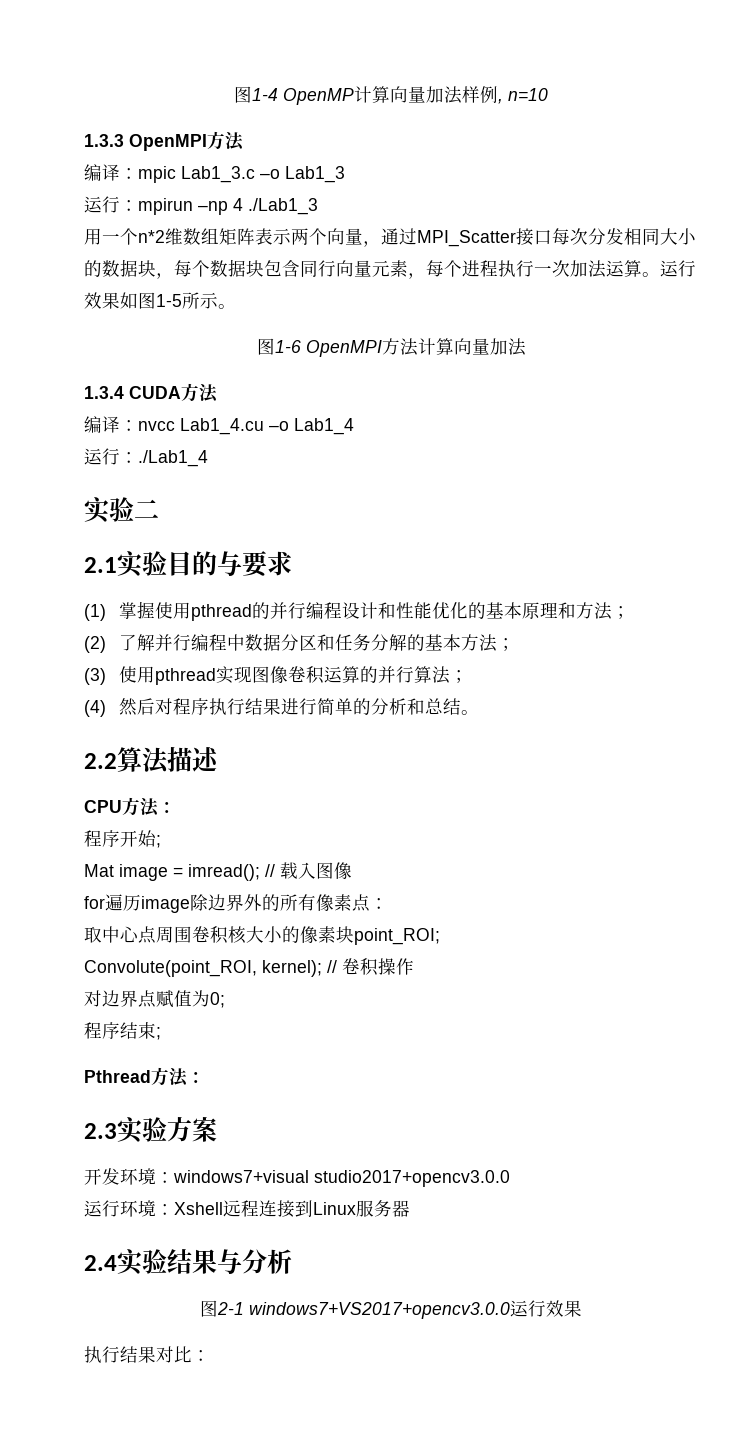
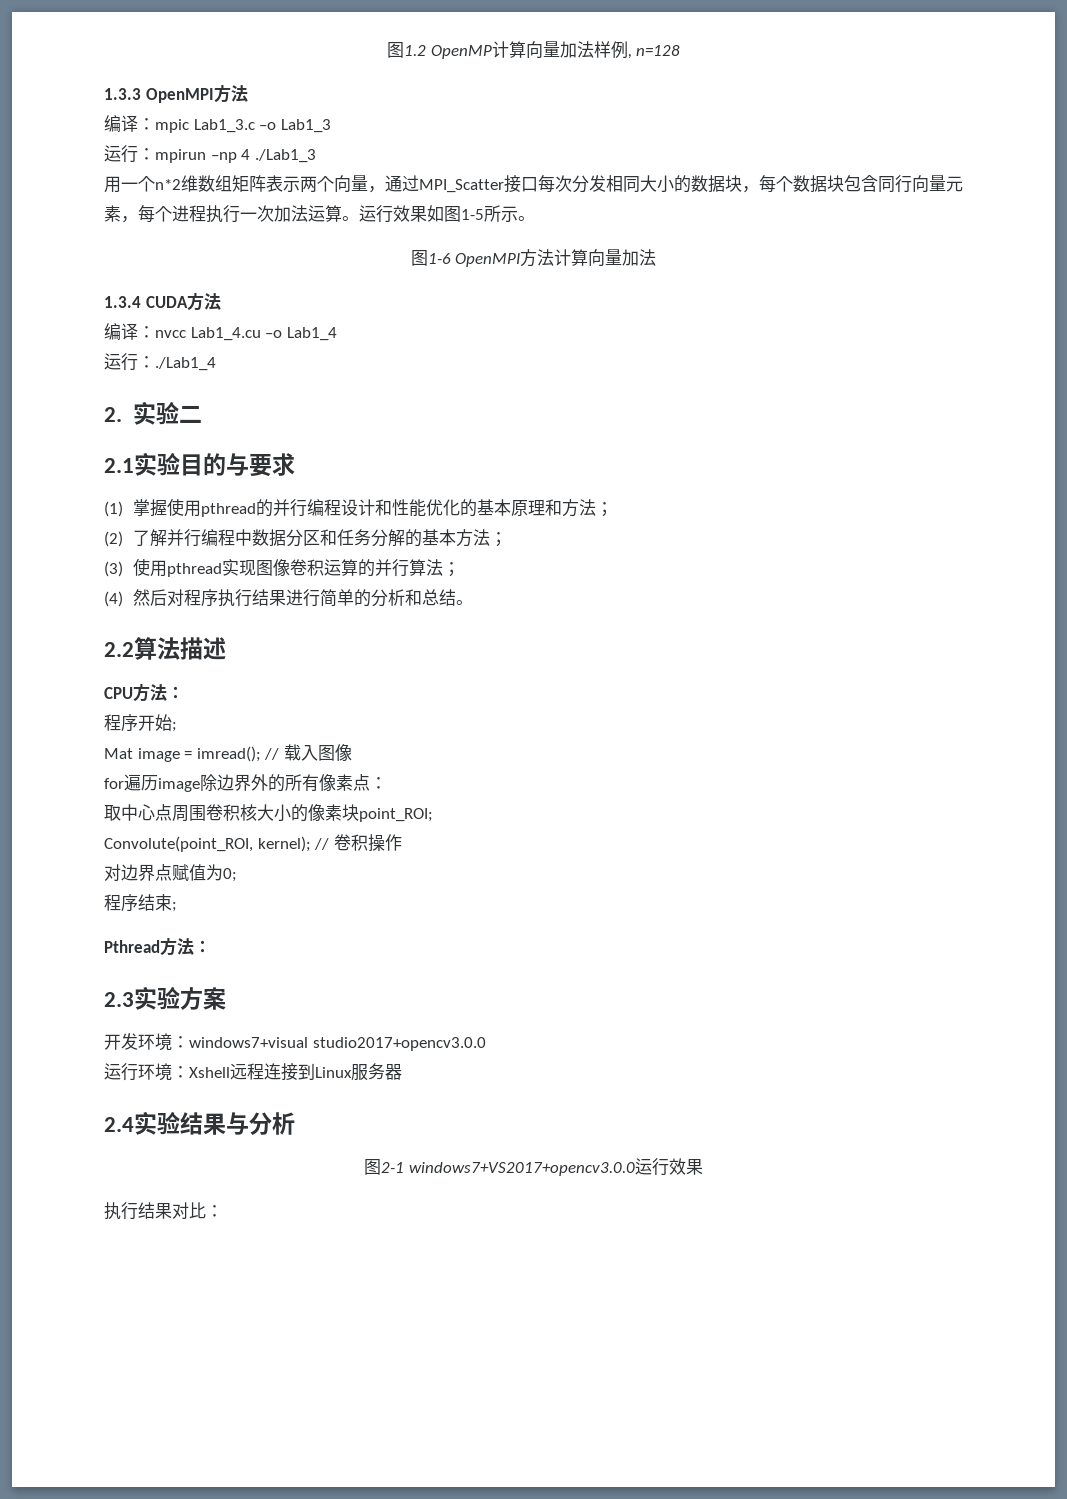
[234,86,278,103] 图1-4 -> [386,42,426,58] 图1.2
[508,88,548,101] n=10 -> [636,45,681,56] n=128
(208, 458) none -> [104,407,122,422] 2.

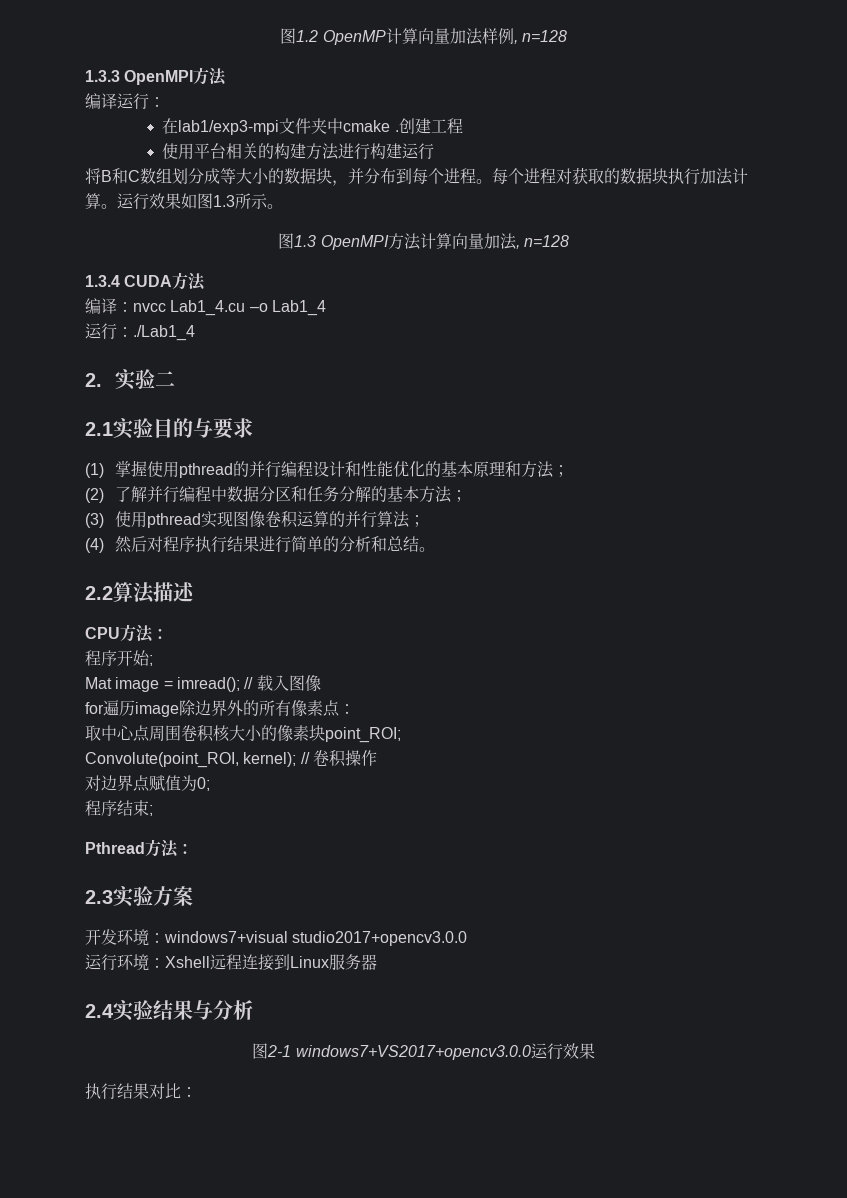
[138,118,331,133] [104,145,316,163] [104,175,963,193] [104,205,325,223] ：mpic Lab1_3.c –o Lab1_3 // 运行：mpirun –np 4 ./Lab1_3 // 用一个n*2维数组矩阵表示两个向量，通过MPI_Scatter接口每次分发相同大小的数据块，每个数据块包含同行向量元素，每个进程执行一次加法运 -> [117,93,165,110] [162,118,463,135] [162,143,435,160] [85,167,748,186] 运行： // 在lab1/exp3-mpi文件夹中cmake .创建工程 // 使用平台相关的构建方法进行构建运行 // 将B和C数组划分成等大小的数据块，并分布到每个进程。每个进程对获取的数据块执行加法计
[461,209,484,220] 1-5 -> [213,195,235,207] 1.3
[427,253,451,264] 1-6 -> [294,235,317,247] 1.3
(657, 257) none -> [515,235,569,249] , n=128

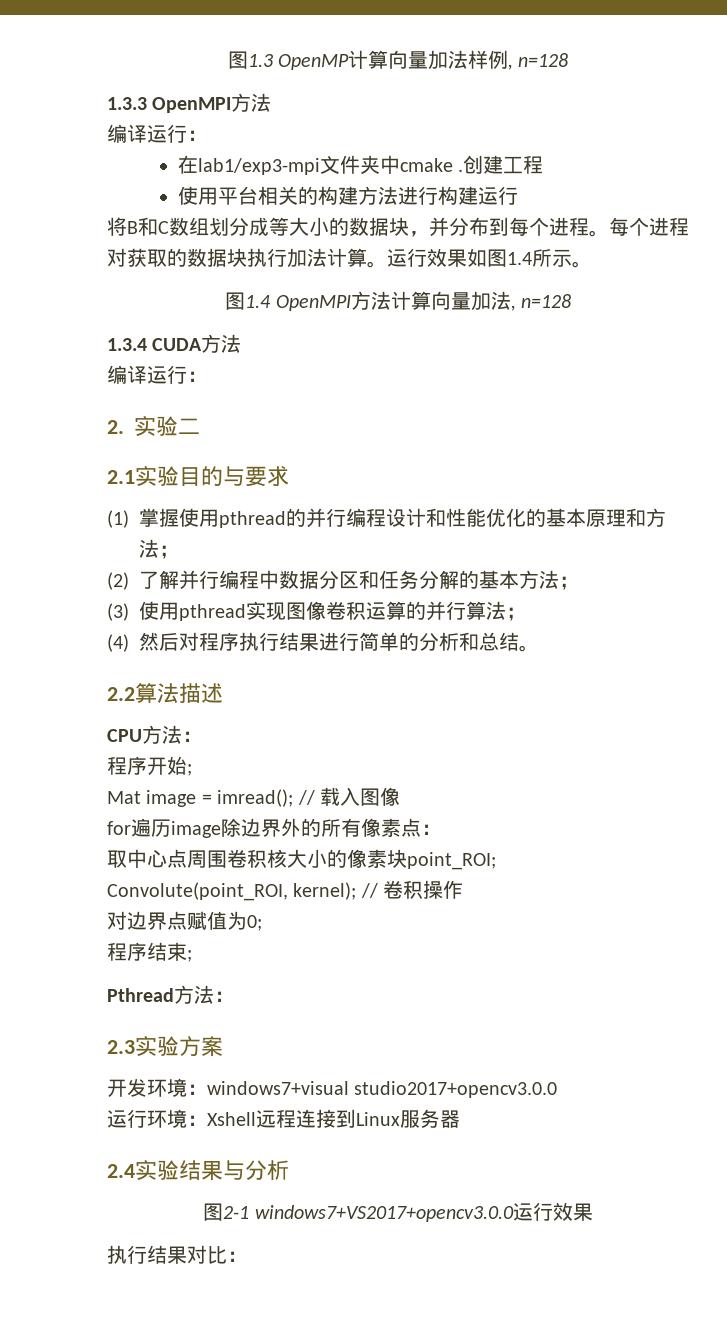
[280,28,319,44] 图1.2 -> [227,51,273,69] 图1.3
[213,195,235,207] 1.3 -> [507,252,532,265] 1.4
[294,235,317,247] 1.3 -> [245,295,272,308] 1.4
[117,300,326,316] [85,323,195,341] ：nvcc Lab1_4.cu –o Lab1_4 // 运行：./Lab1_4 -> [147,365,207,384] 运行：

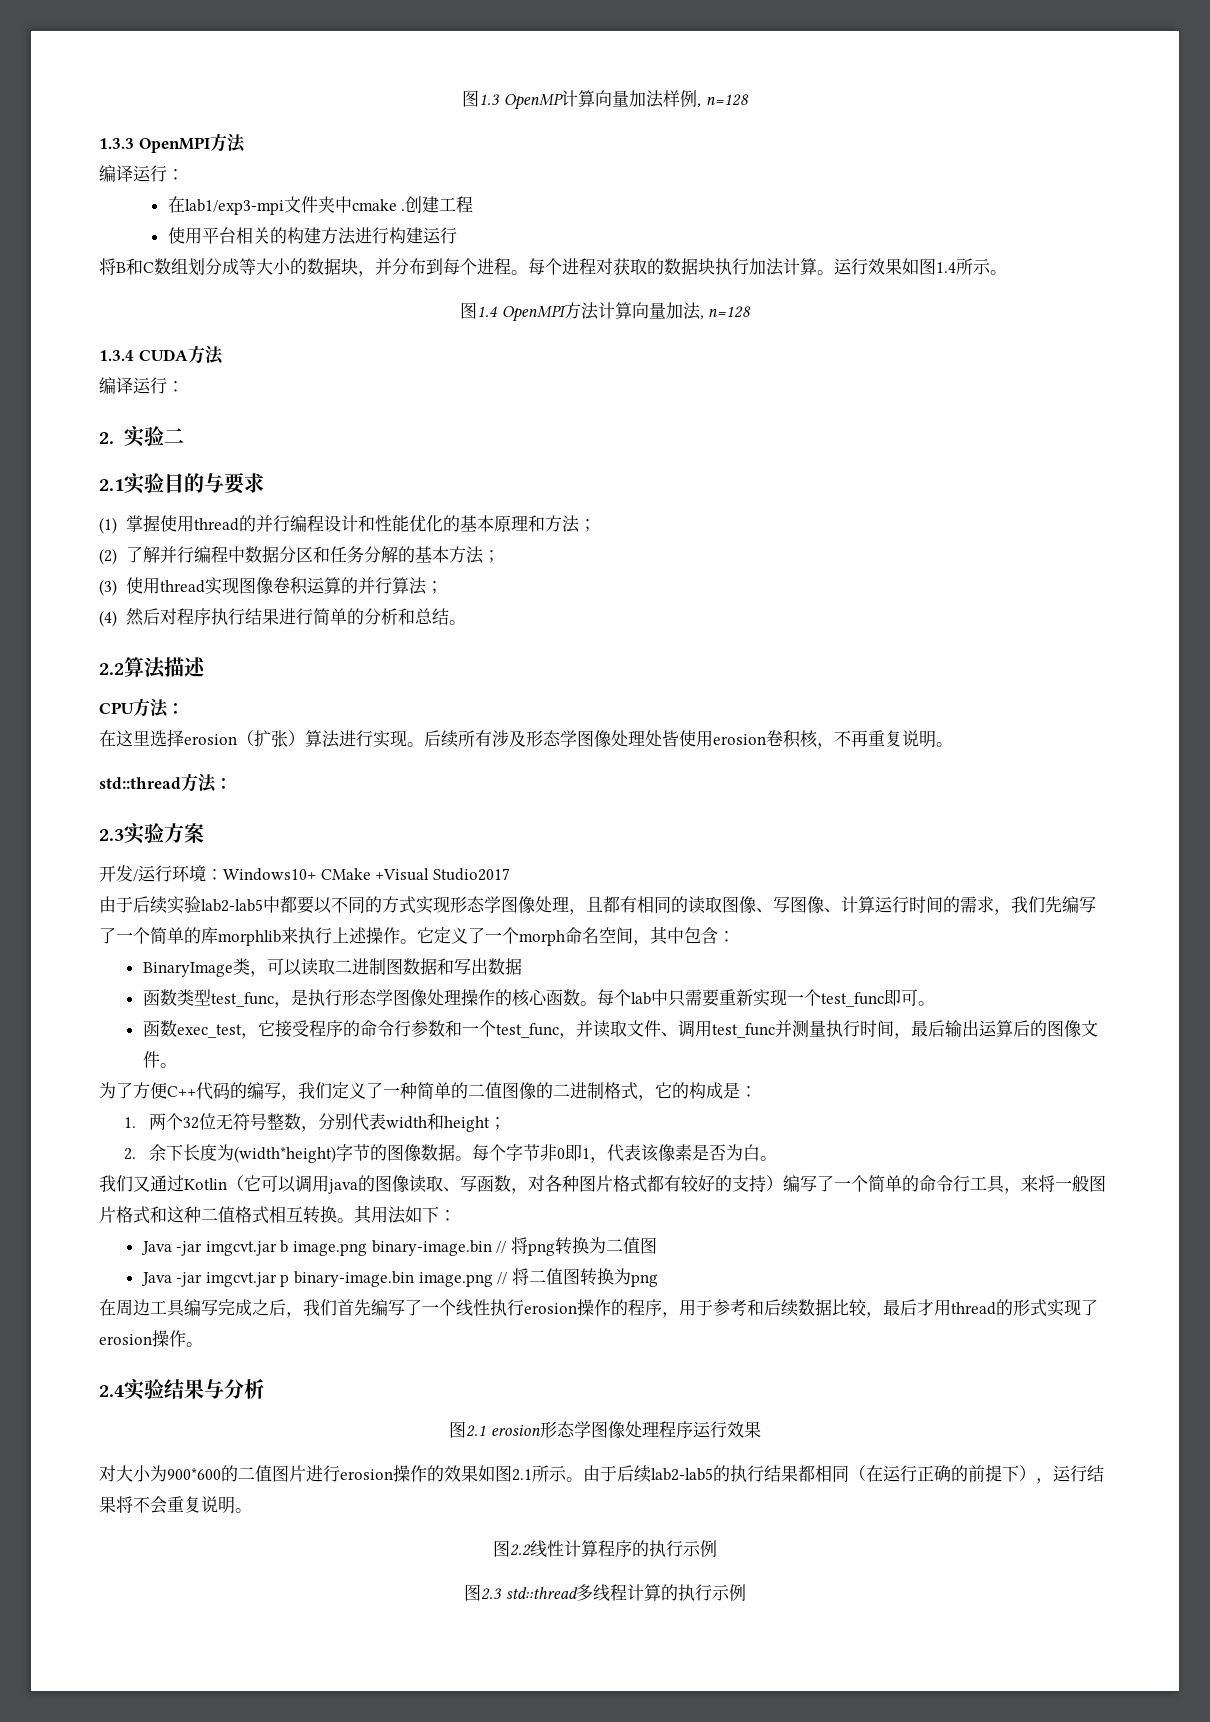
[219,511,286,528] pthread -> [193,518,239,531] thread
[179,604,246,621] pthread -> [159,580,205,593] thread
[107,756,192,776] [107,787,400,807] [107,818,441,838] [107,849,496,870] [107,880,464,901] [107,911,262,931] [107,942,192,962] [107,988,174,1002] 程序开始; // Mat image = imread(); // 载入图像 // for遍历image除边界外的所有像素点： // 取中心点周围卷积核大小的像素块point_ROI; // Convolute(point_ROI, kernel); // 卷积操作 // 对边界点赋值为0; // 程序结束; // Pthread -> [99,729,953,749] [99,777,181,789] 在这里选择erosion（扩张）算法进行实现。后续所有涉及形态学图像处理处皆使用erosion卷积核，不再重复说明。 // std::thread
[147,1078,558,1098] [107,1109,460,1128] 环境：windows7+visual studio2017+opencv3.0.0 // 运行环境：Xshell远程连接到Linux服务器 -> [133,865,510,882] [99,896,1096,915] [99,926,735,946] [142,958,522,977] [142,989,935,1008] [142,1020,1098,1039] [142,1051,177,1068] [99,1082,757,1101] [123,1113,506,1132] [123,1144,777,1163] [99,1175,1106,1194] [99,1205,456,1224] [140,1237,657,1256] [140,1268,658,1287] [99,1299,1098,1318] [99,1330,203,1347] /运行环境：Windows10+ CMake +Visual Studio2017 // 由于后续实验lab2-lab5中都要以不同的方式实现形态学图像处理，且都有相同的读取图像、写图像、计算运行时间的需求，我们先编写了一个简单的库morphlib来执行上述操作。它定义了一个morph命名空间，其中包含： // BinaryImage类，可以读取二进制图数据和写出数据 // 函数类型test_func，是执行形态学图像处理操作的核心函数。每个lab中只需要重新实现一个test_func即可。 // 函数exec_test，它接受程序的命令行参数和一个test_func，并读取文件、调用test_func并测量执行时间，最后输出运算后的图像文件。 // 为了方便C++代码的编写，我们定义了一种简单的二值图像的二进制格式，它的构成是： // 1.两个32位无符号整数，分别代表width和height； // 2.余下长度为(width*height)字节的图像数据。每个字节非0即1，代表该像素是否为白。 // 我们又通过Kotlin（它可以调用java的图像读取、写函数，对各种图片格式都有较好的支持）编写了一个简单的命令行工具，来将一般图片格式和这种二值格式相互转换。其用法如下： // Java -jar imgcvt.jar b image.png binary-image.bin // 将png转换为二值图 // Java -jar imgcvt.jar p binary-image.bin image.png // 将二值图转换为png // 在周边工具编写完成之后，我们首先编写了一个线性执行erosion操作的程序，用于参考和后续数据比较，最后才用thread的形式实现了erosion操作。
[223,1202,593,1222] [107,1245,247,1264] 2-1 windows7+VS2017+opencv3.0.0运行效果 // 执行结果对比： -> [466,1421,761,1439] [99,1465,1104,1484] [99,1496,252,1514] [493,1540,717,1558] [464,1584,746,1602] 2.1 erosion形态学图像处理程序运行效果 // 对大小为900*600的二值图片进行erosion操作的效果如图2.1所示。由于后续lab2-lab5的执行结果都相同（在运行正确的前提下），运行结果将不会重复说明。 // 图2.2线性计算程序的执行示例 // 图2.3 std::thread多线程计算的执行示例

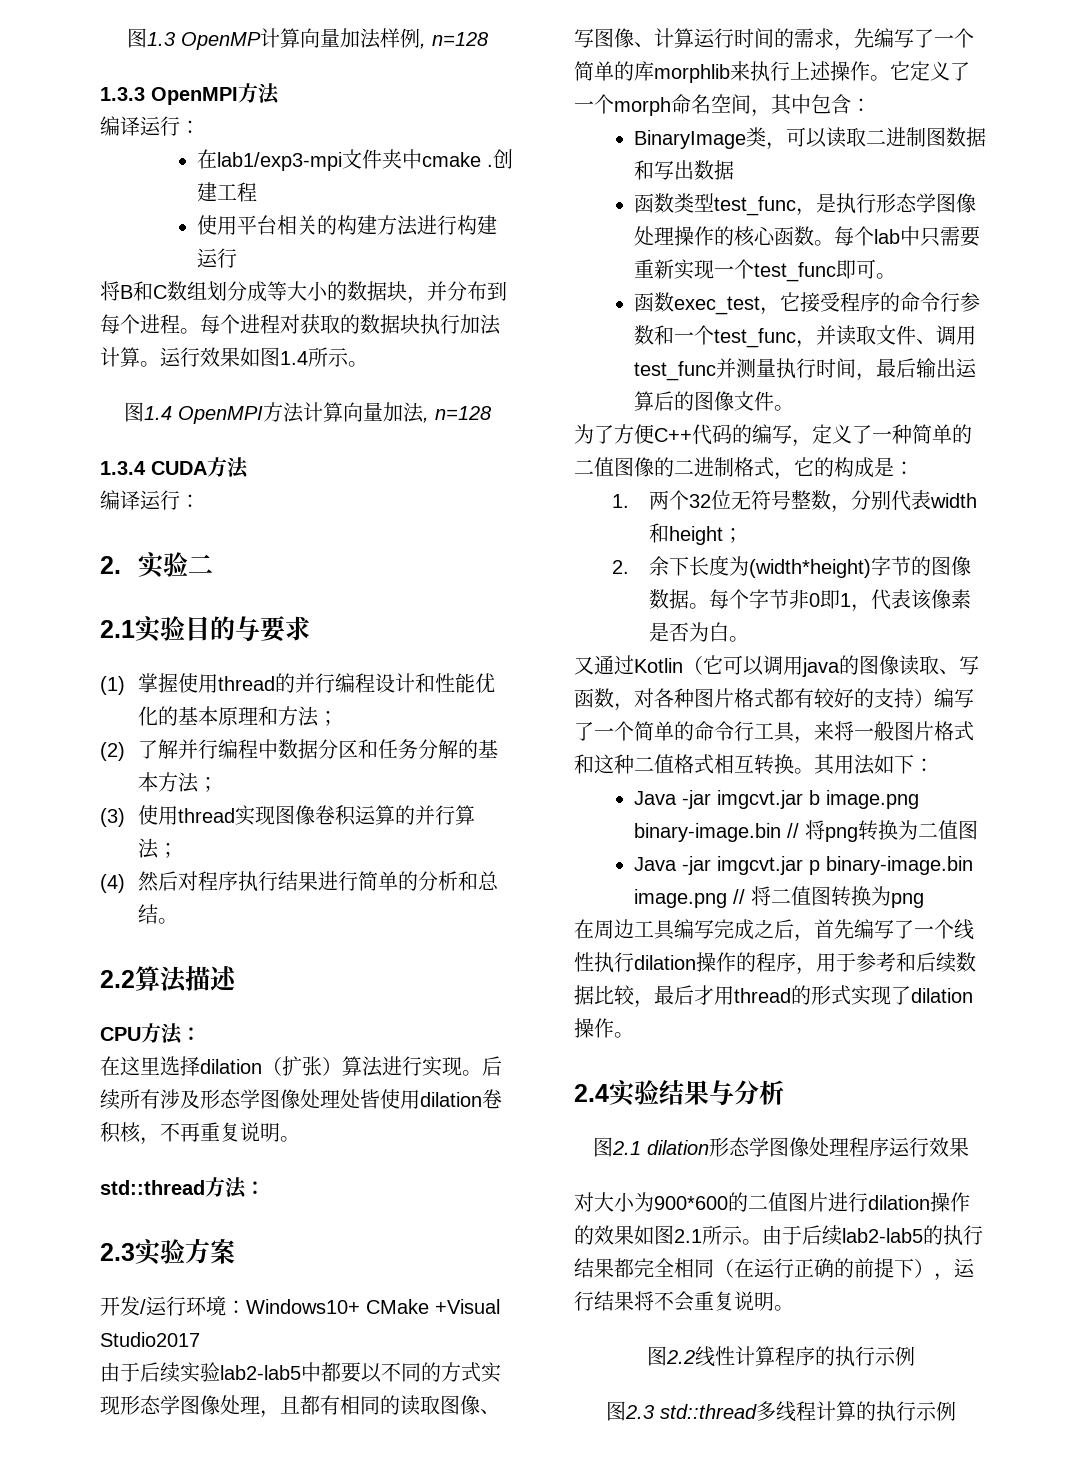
[184,734,237,745] erosion -> [200,1059,262,1074] dilation
[713,734,766,745] erosion -> [420,1092,482,1107] dilation
[1011,896,1045,913] 我们 -> (854, 47) none
[298,1082,332,1099] 我们 -> (812, 443) none
[99,1175,133,1192] 我们 -> (750, 639) none
[303,1299,337,1316] 我们 -> (814, 938) none
[524,1303,577,1314] erosion -> [634,955,696,970] dilation
[99,1334,152,1345] erosion -> [911,988,973,1003] dilation
[490,1425,540,1436] erosion -> [647,1140,709,1155] dilation
[340,1469,393,1480] erosion -> [868,1195,930,1210] dilation
(815, 1473) none -> [634,1258,674,1278] 完全

